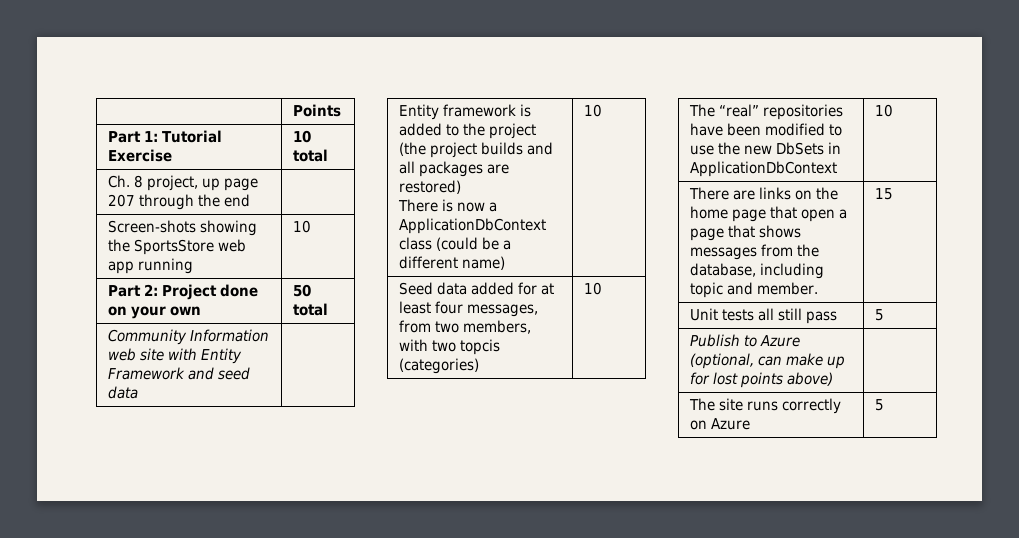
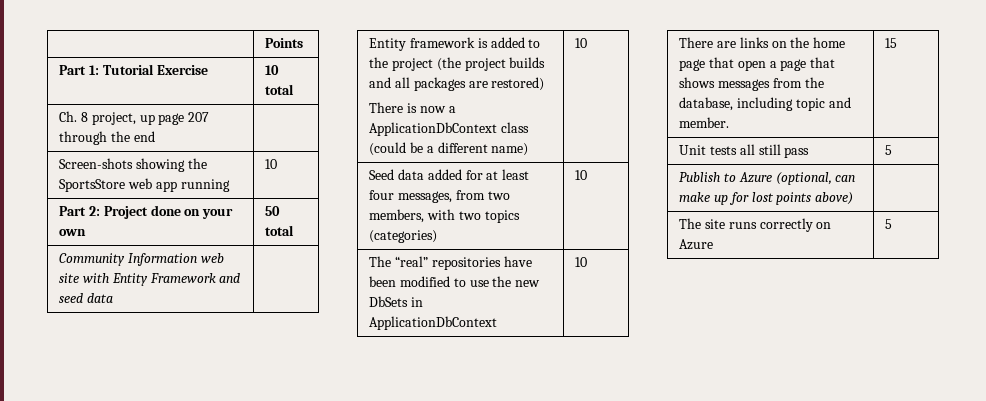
[459,339,500,355] topcis -> [484,210,520,223] topics

